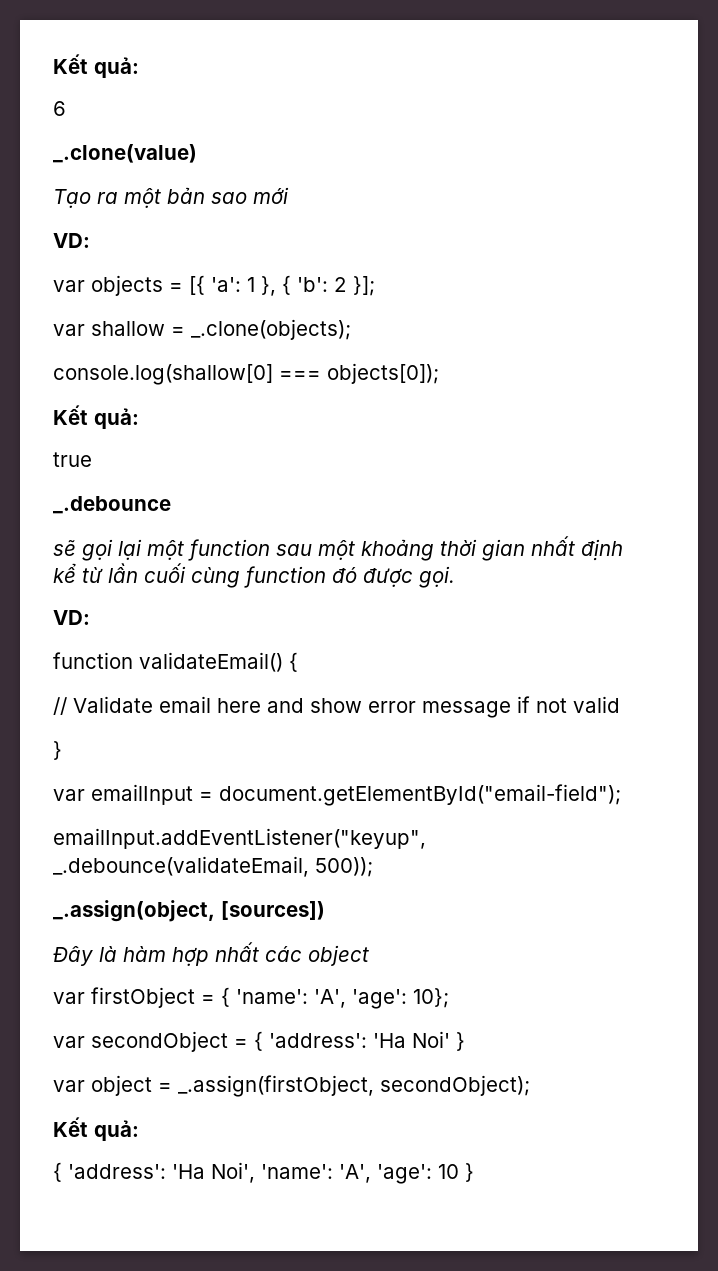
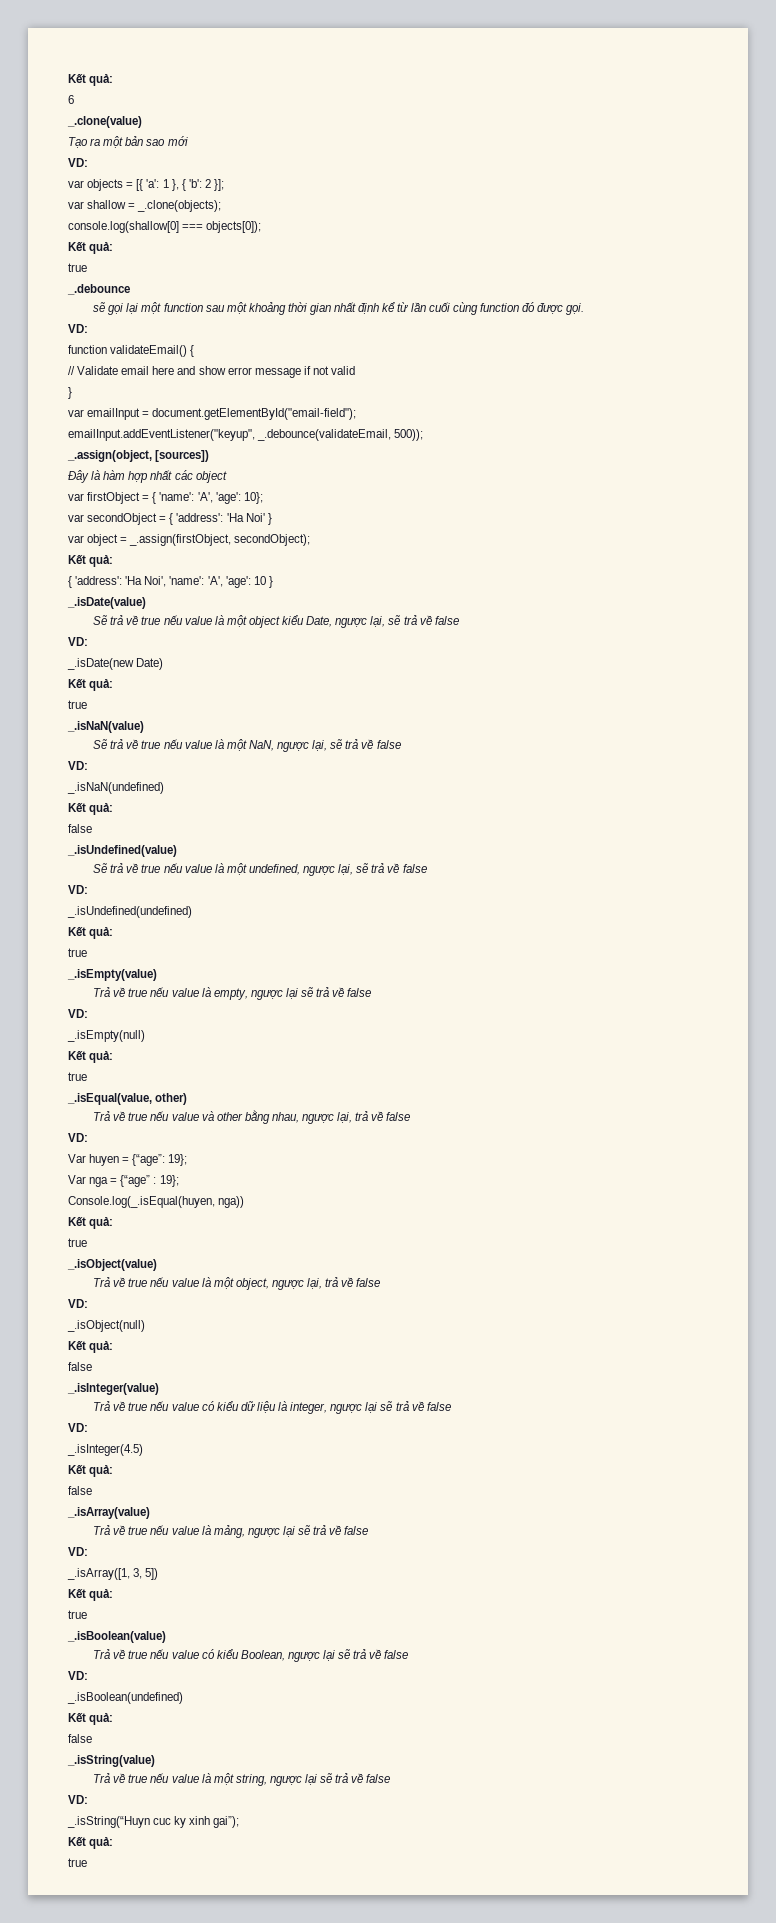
(474, 1172) none -> [67,597,146,609] [93,615,459,628] [68,637,88,646] [67,658,164,670] [68,678,114,691] [68,700,87,709] [67,721,144,733] [93,739,401,752] [68,761,88,770] [67,782,164,794] [68,802,114,815] [68,824,92,833] [67,845,177,857] [93,863,427,876] [68,885,88,894] [67,906,192,918] [68,926,114,939] [68,948,87,957] [67,969,157,981] [93,987,372,1000] [68,1009,88,1018] [67,1030,145,1042] [68,1050,114,1063] [68,1072,87,1081] [67,1093,188,1105] [93,1110,411,1124] [68,1133,88,1142] [68,1154,188,1166] [68,1175,179,1187] [68,1196,245,1208] [68,1216,114,1229] [68,1238,87,1247] [67,1259,157,1271] [93,1277,381,1290] [68,1299,88,1308] [67,1320,145,1332] [68,1340,114,1353] [68,1362,92,1371] [67,1383,159,1395] [93,1401,451,1414] [68,1423,88,1432] [67,1444,143,1456] [68,1464,114,1477] [68,1486,92,1495] [67,1507,150,1519] [93,1525,369,1538] [68,1547,88,1556] [67,1568,159,1580] [68,1588,114,1601] [68,1610,87,1619] [67,1631,166,1643] [93,1649,409,1662] [68,1671,88,1680] [67,1692,183,1704] [68,1712,114,1725] [68,1734,92,1743] [67,1755,155,1767] [93,1773,391,1786] [68,1795,88,1804] [67,1816,240,1828] [68,1836,114,1849] [68,1858,87,1867] // _.isDate(value) // Sẽ trả về true nếu value là một object kiểu Date, ngược lại, sẽ trả về false // VD: // _.isDate(new Date) // Kết quả: // true // _.isNaN(value) // Sẽ trả về true nếu value là một NaN, ngược lại, sẽ trả về false // VD: // _.isNaN(undefined) // Kết quả: // false // _.isUndefined(value) // Sẽ trả về true nếu value là một undefined, ngược lại, sẽ trả về false // VD: // _.isUndefined(undefined) // Kết quả: // true // _.isEmpty(value) // Trả về true nếu value là empty, ngược lại sẽ trả về false // VD: // _.isEmpty(null) // Kết quả: // true // _.isEqual(value, other) // Trả về true nếu value và other bằng nhau, ngược lại, trả về false // VD: // Var huyen = {“age”: 19}; // Var nga = {“age” : 19}; // Console.log(_.isEqual(huyen, nga)) // Kết quả: // true // _.isObject(value) // Trả về true nếu value là một object, ngược lại, trả về false // VD: // _.isObject(null) // Kết quả: // false // _.isInteger(value) // Trả về true nếu value có kiểu dữ liệu là integer, ngược lại sẽ trả về false // VD: // _.isInteger(4.5) // Kết quả: // false // _.isArray(value) // Trả về true nếu value là mảng, ngược lại sẽ trả về false // VD: // _.isArray([1, 3, 5]) // Kết quả: // true // _.isBoolean(value) // Trả về true nếu value có kiểu Boolean, ngược lại sẽ trả về false // VD: // _.isBoolean(undefined) // Kết quả: // false // _.isString(value) // Trả về true nếu value là một string, ngược lại sẽ trả về false // VD: // _.isString(“Huyn cuc ky xinh gai”); // Kết quả: // true

